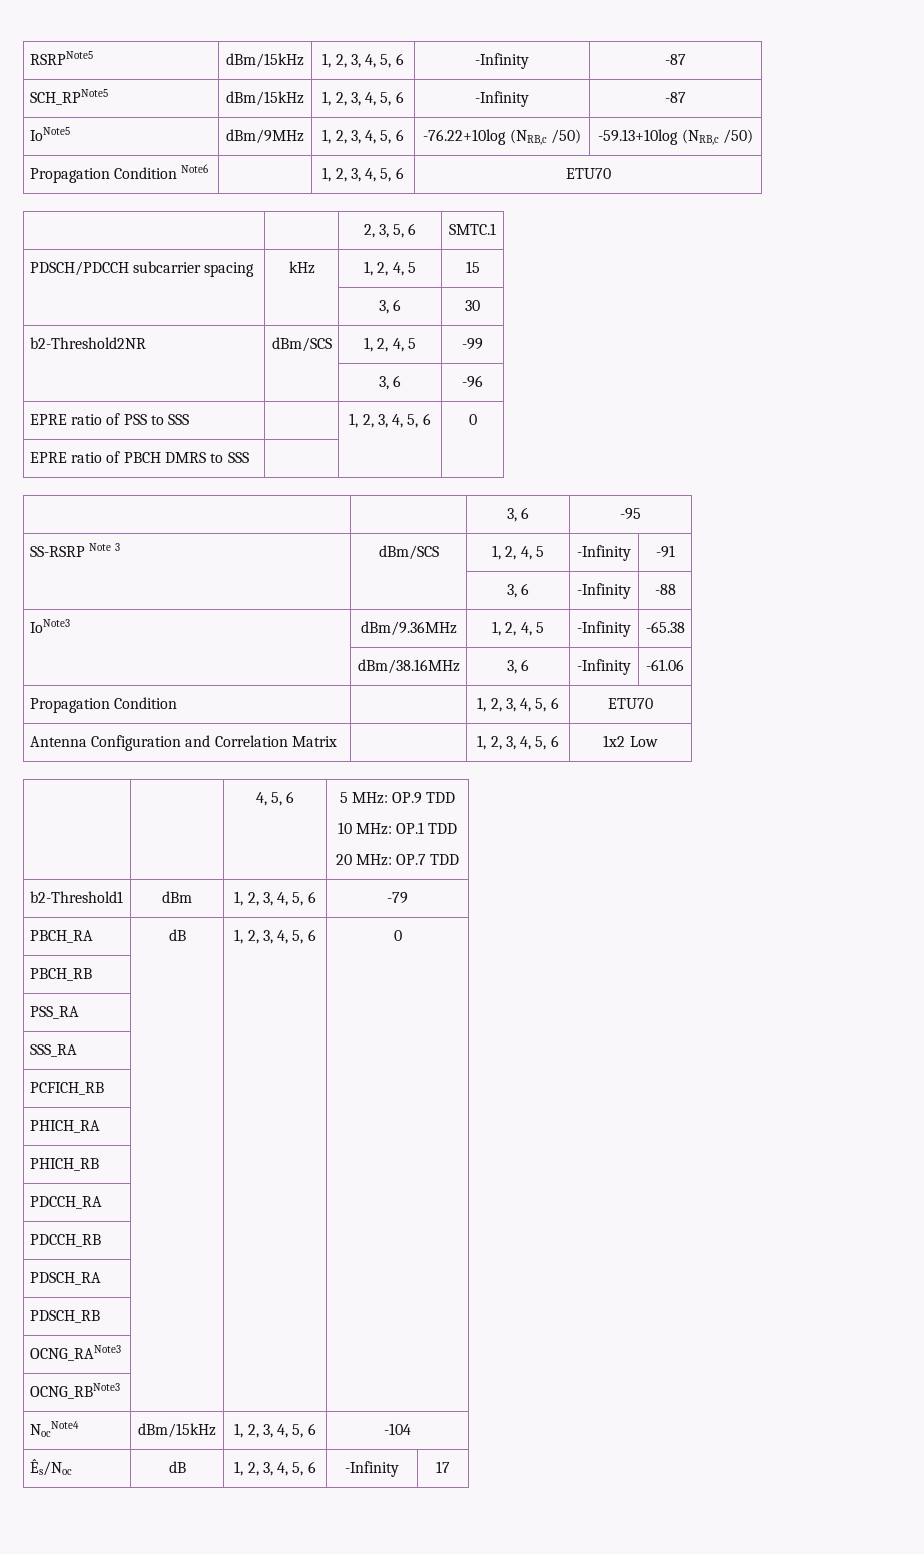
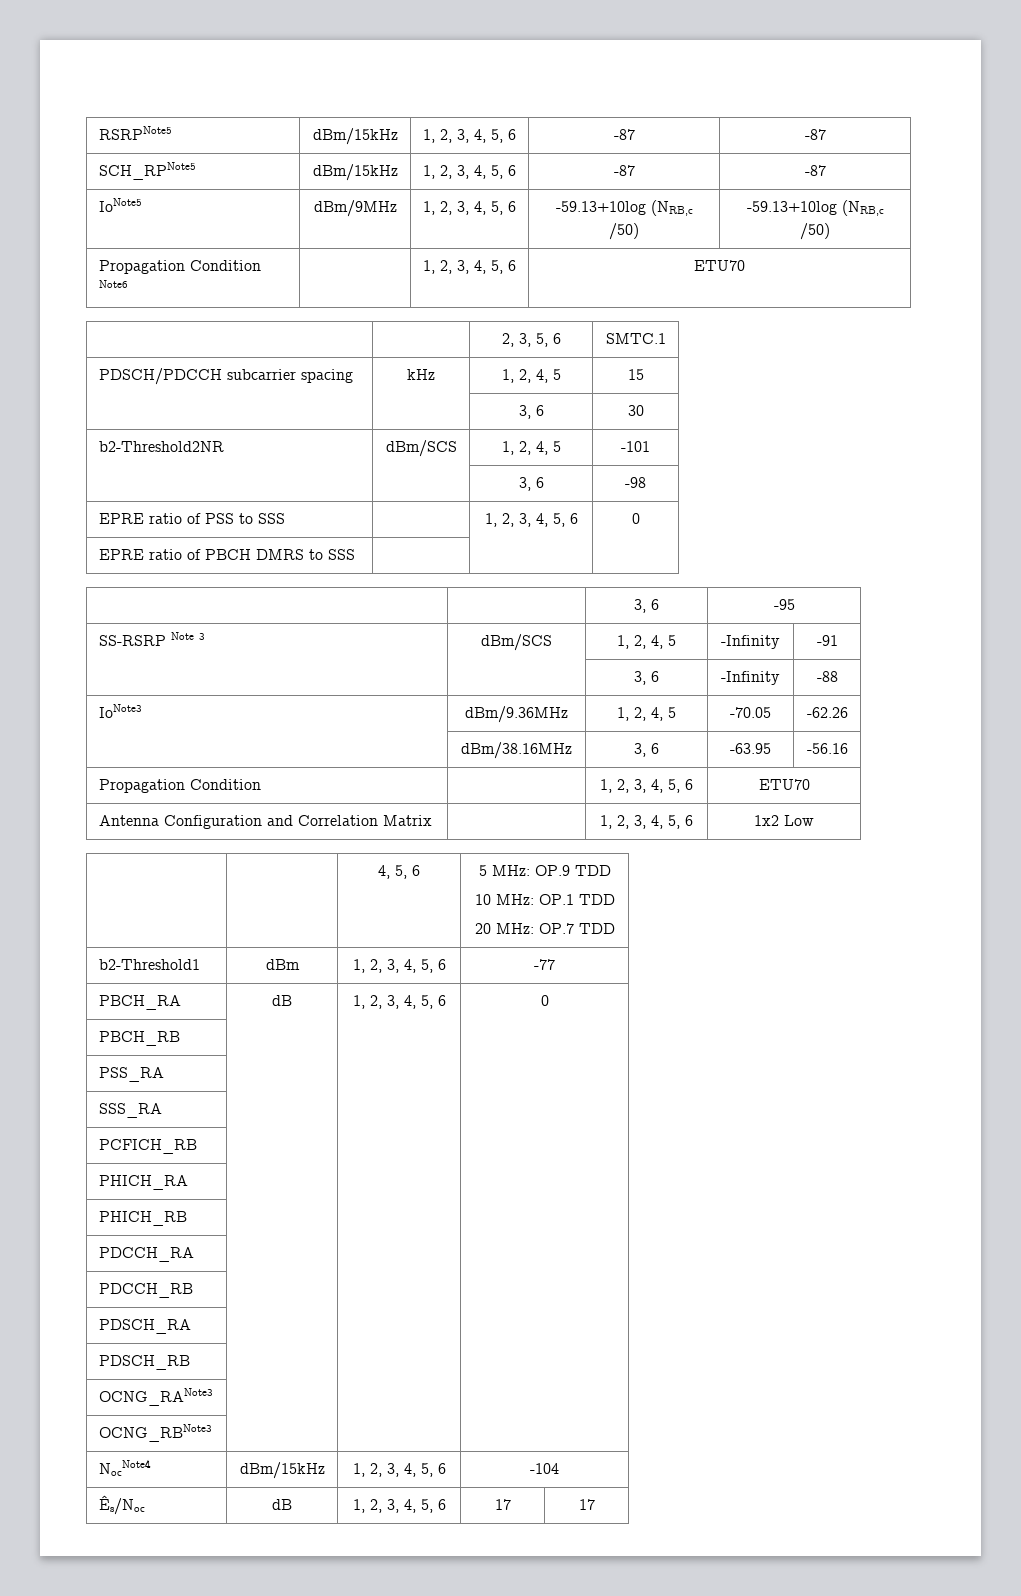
[475,53,529,69] -Infinity -> [613,129,635,140] -87
[475,91,529,107] -Infinity -> [613,165,635,176] -87
[423,129,507,145] -76.22+10log -> [555,201,646,215] -59.13+10log
[462,338,483,350] [378,375,402,390] [462,375,483,388] -99 // | | 3, 6 | -96 -> [621,441,650,452] [518,477,544,491] [625,477,646,488] -101 // | | 3, 6 | -98
[577,621,631,637] [645,621,685,633] -Infinity | -65.38 -> [730,707,771,718] [806,707,848,718] -70.05 | -62.26
[577,659,631,675] [646,659,684,671] -Infinity | -61.06 -> [730,743,771,754] [806,743,848,754] -63.95 | -56.16
[387,892,408,904] -79 -> [534,959,555,970] -77
[345,1461,399,1477] -Infinity -> [494,1499,511,1510] 17

